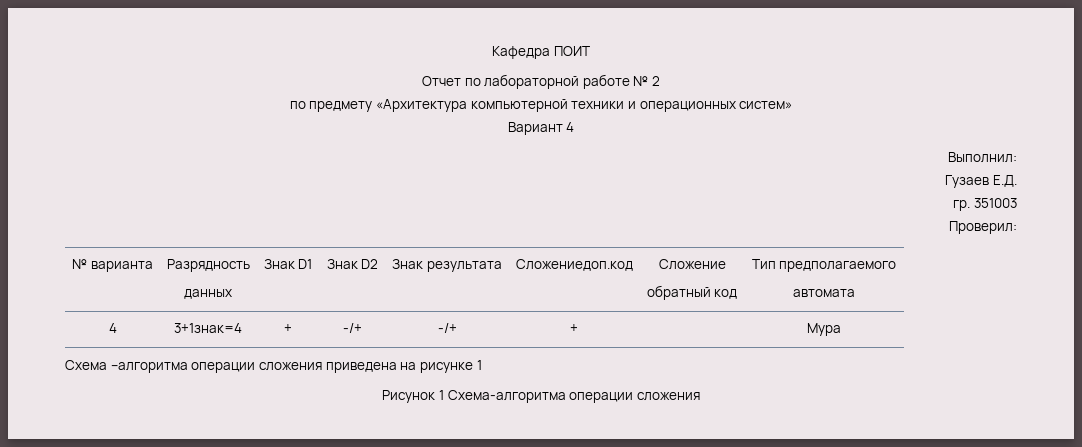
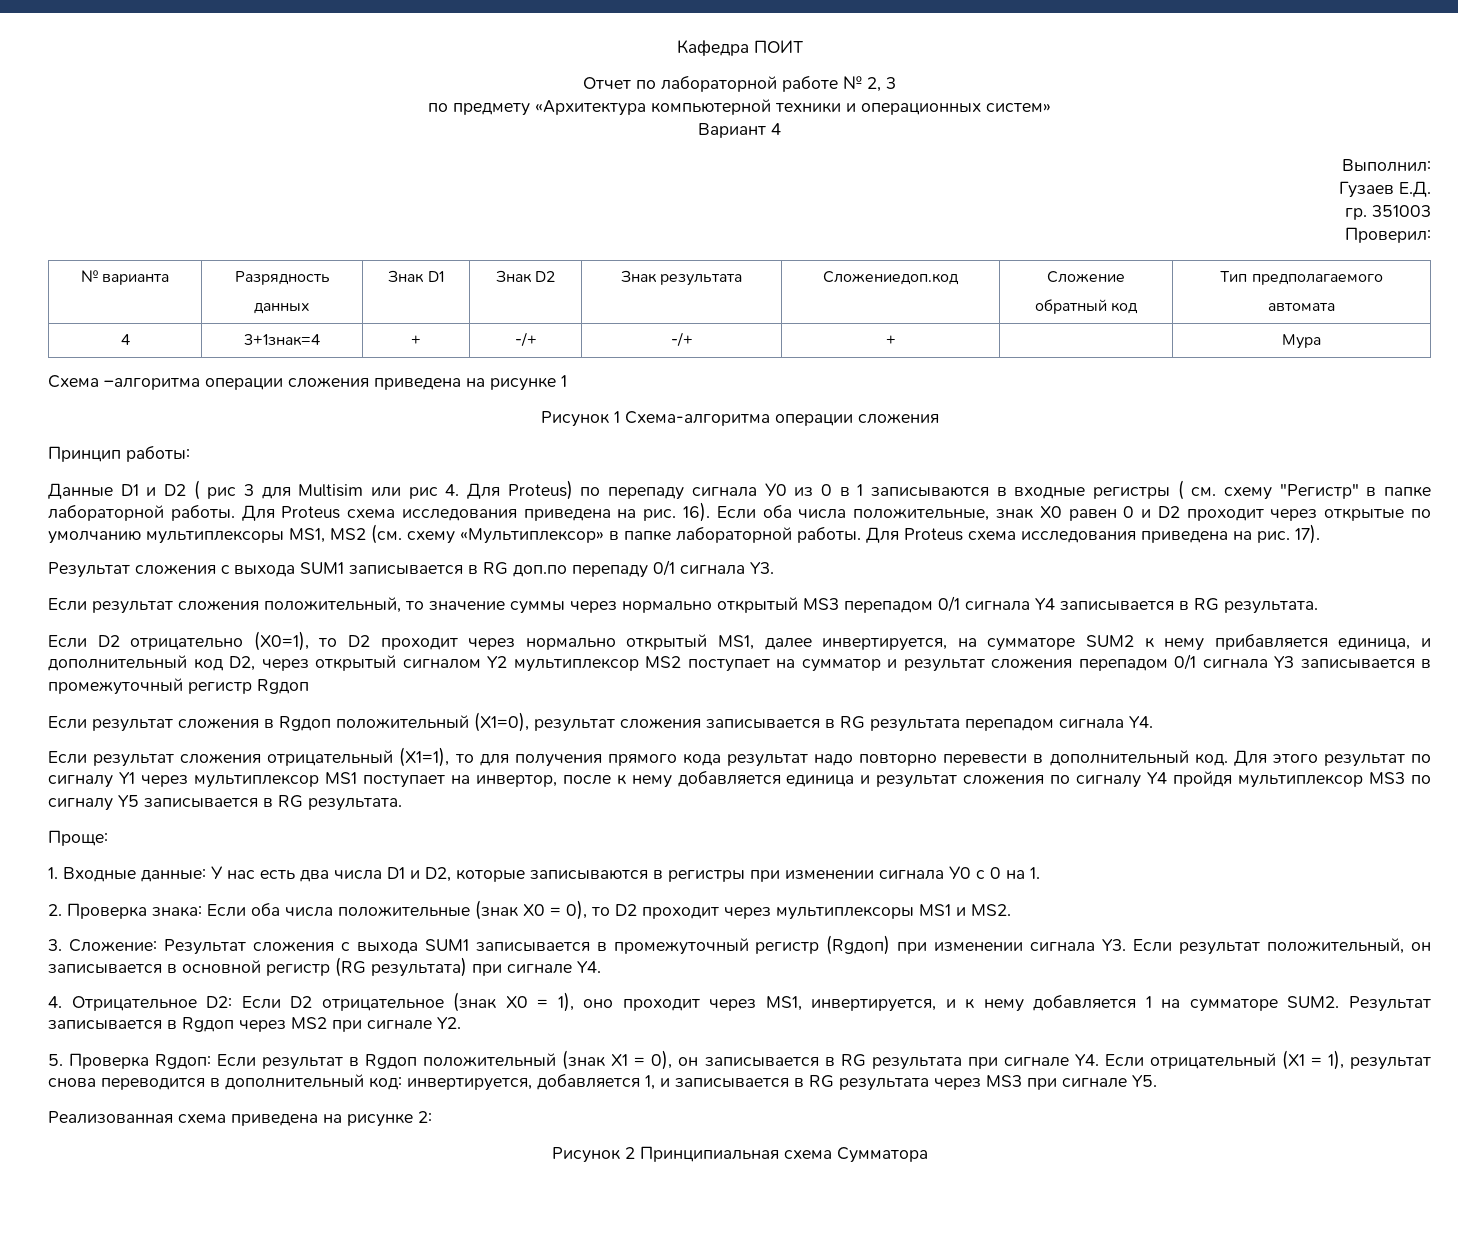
[652,76,661,86] 2 -> [867,77,896,92] 2, 3
(700, 396) none -> [48,445,190,462] [48,480,1431,500] [47,502,1432,522] [48,524,1320,544] [48,560,774,578] [48,596,1318,614] [48,631,1431,651] [48,654,1431,672] [48,678,309,695] [48,712,1153,732] [48,747,1431,767] [48,770,1432,788] [48,795,402,811] [48,830,108,846] [48,866,1040,882] [48,900,1011,920] [48,935,1432,955] [48,957,601,977] [48,992,1431,1012] [48,1017,461,1032] [48,1050,1431,1070] [48,1073,1157,1091] [48,1111,432,1127] [551,1146,928,1163] // Принцип работы: // Данные D1 и D2 ( рис 3 для Multisim или рис 4. Для Proteus) по перепаду сигнала У0 из 0 в 1 записываются в входные регистры ( см. схему "Регистр" в папке лабораторной работы. Для Proteus схема исследования приведена на рис. 16). Если оба числа положительные, знак Х0 равен 0 и D2 проходит через открытые по умолчанию мультиплексоры MS1, MS2 (см. схему «Мультиплексор» в папке лабораторной работы. Для Proteus схема исследования приведена на рис. 17). // Результат сложения c выхода SUM1 записывается в RG доп.по перепаду 0/1 сигнала Y3. // Если результат сложения положительный, то значение суммы через нормально открытый MS3 перепадом 0/1 сигнала Y4 записывается в RG результата. // Если D2 отрицательно (Х0=1), то D2 проходит через нормально открытый MS1, далее инвертируется, на сумматоре SUM2 к нему прибавляется единица, и дополнительный код D2, через открытый сигналом Y2 мультиплексор MS2 поступает на сумматор и результат сложения перепадом 0/1 сигнала Y3 записывается в промежуточный регистр Rgдоп // Если результат сложения в Rgдоп положительный (Х1=0), результат сложения записывается в RG результата перепадом сигнала Y4. // Если результат сложения отрицательный (Х1=1), то для получения прямого кода результат надо повторно перевести в дополнительный код. Для этого результат по сигналу Y1 через мультиплексор MS1 поступает на инвертор, после к нему добавляется единица и результат сложения по сигналу Y4 пройдя мультиплексор MS3 по сигналу Y5 записывается в RG результата. // Проще: // 1. Входные данные: У нас есть два числа D1 и D2, которые записываются в регистры при изменении сигнала У0 с 0 на 1. // 2. Проверка знака: Если оба числа положительные (знак X0 = 0), то D2 проходит через мультиплексоры MS1 и MS2. // 3. Сложение: Результат сложения с выхода SUM1 записывается в промежуточный регистр (Rgдоп) при изменении сигнала Y3. Если результат положительный, он записывается в основной регистр (RG результата) при сигнале Y4. // 4. Отрицательное D2: Если D2 отрицательное (знак X0 = 1), оно проходит через MS1, инвертируется, и к нему добавляется 1 на сумматоре SUM2. Результат записывается в Rgдоп через MS2 при сигнале Y2. // 5. Проверка Rgдоп: Если результат в Rgдоп положительный (знак X1 = 0), он записывается в RG результата при сигнале Y4. Если отрицательный (X1 = 1), результат снова переводится в дополнительный код: инвертируется, добавляется 1, и записывается в RG результата через MS3 при сигнале Y5. // Реализованная схема приведена на рисунке 2: // Рисунок 2 Принципиальная схема Сумматора

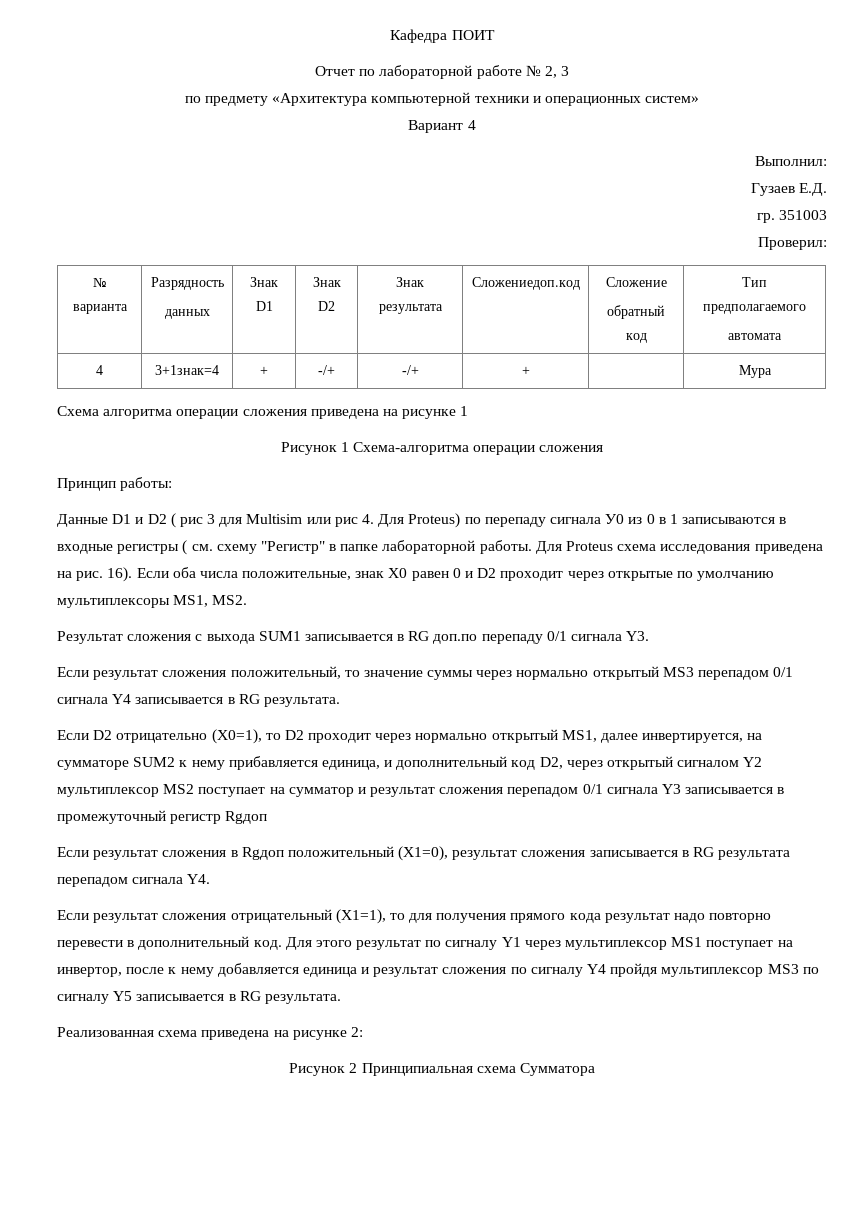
[104,378,200,390] –алгоритма -> [103,409,173,419] алгоритма
[330,524,1320,544] MS2 (см. схему «Мультиплексор» в папке лабораторной работы. Для Proteus схема исследования приведена на рис. 17). -> [212,595,248,605] MS2.
[48,830,108,846] [48,866,1040,882] [48,900,1011,920] [48,935,1432,955] [48,957,601,977] [48,992,1431,1012] [48,1017,461,1032] [48,1050,1431,1070] [48,1073,1157,1091] // Проще: // 1. Входные данные: У нас есть два числа D1 и D2, которые записываются в регистры при изменении сигнала У0 с 0 на 1. // 2. Проверка знака: Если оба числа положительные (знак X0 = 0), то D2 проходит через мультиплексоры MS1 и MS2. // 3. Сложение: Результат сложения с выхода SUM1 записывается в промежуточный регистр (Rgдоп) при изменении сигнала Y3. Если результат положительный, он записывается в основной регистр (RG результата) при сигнале Y4. // 4. Отрицательное D2: Если D2 отрицательное (знак X0 = 1), оно проходит через MS1, инвертируется, и к нему добавляется 1 на сумматоре SUM2. Результат записывается в Rgдоп через MS2 при сигнале Y2. // 5. Проверка Rgдоп: Если результат в Rgдоп положительный (знак X1 = 0), он записывается в RG результата при сигнале Y4. Если отрицательный (X1 = 1), результат снова переводится в дополнительный код: инвертируется, добавляется 1, и записывается в RG результата через MS3 при сигнале Y5. -> (341, 999) none

